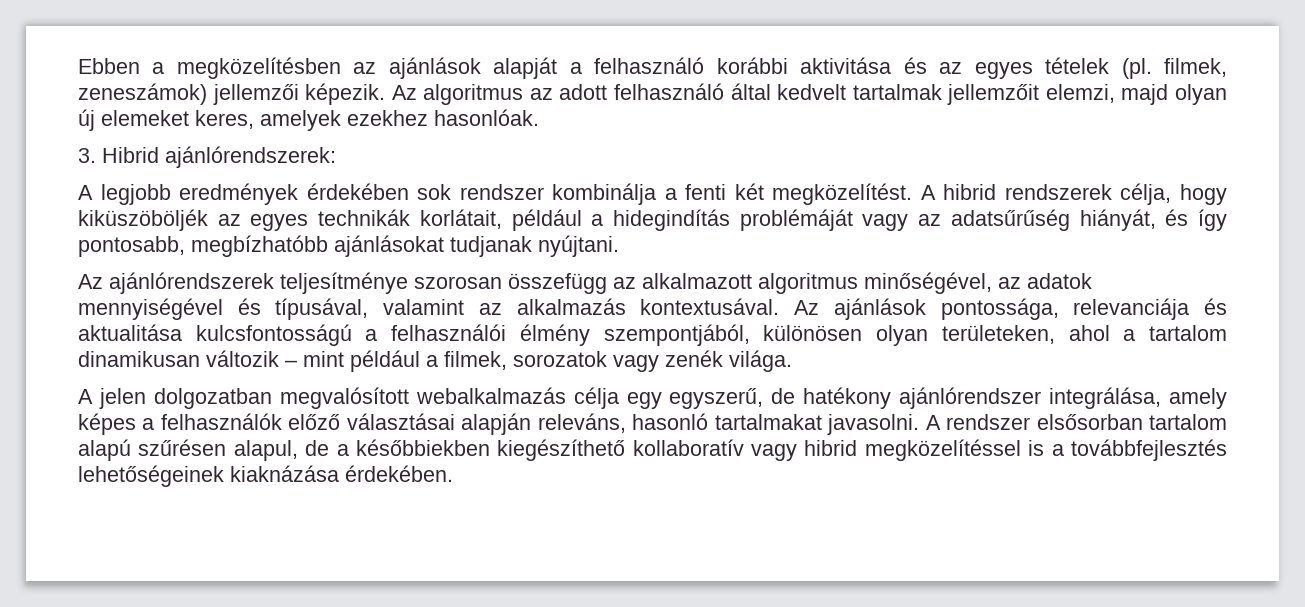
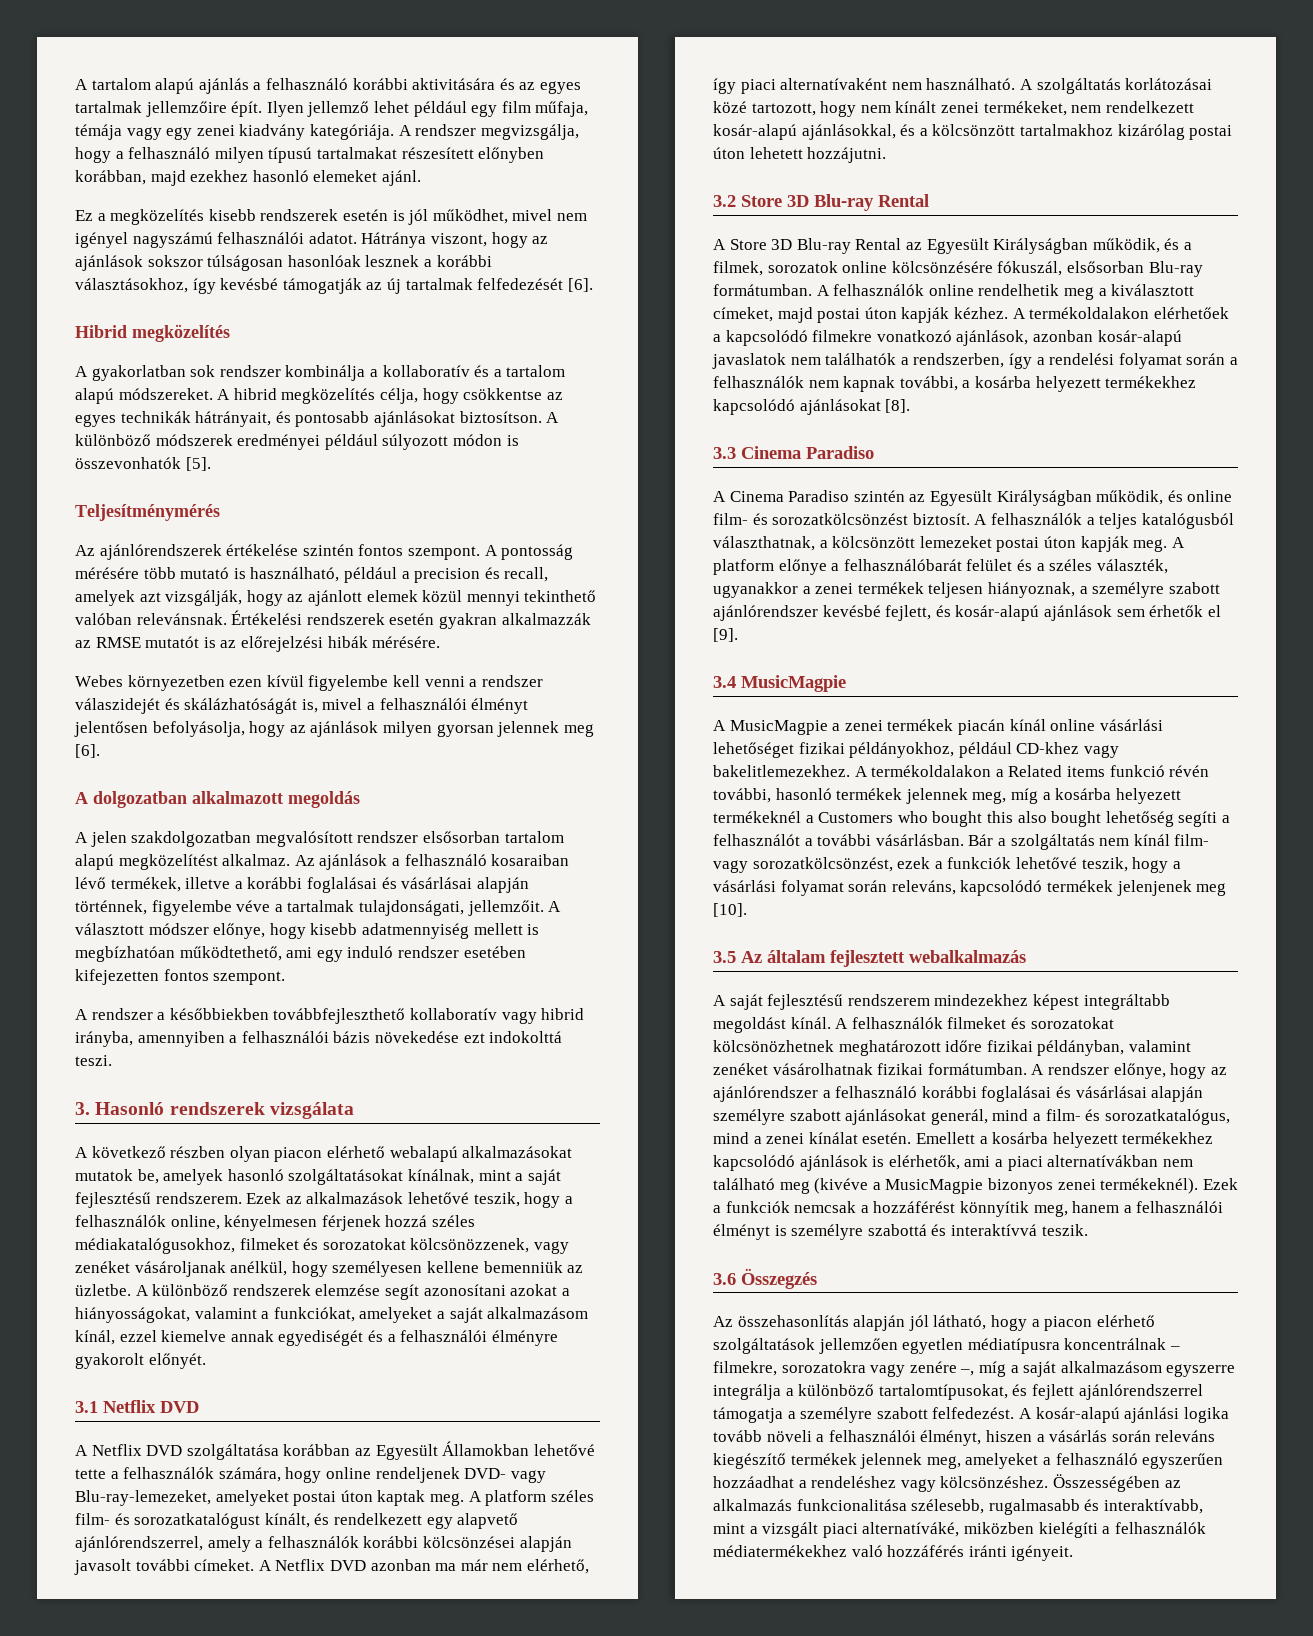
[78,57,892,79] Ebben a megközelítésben az ajánlások alapját a felhasználó korábbi aktivitása -> [75,78,496,94] A tartalom alapú ajánlás a felhasználó korábbi aktivitására
[1045,57,1227,79] [78,83,1227,105] [78,109,539,131] [78,146,336,168] [78,183,913,205] tételek (pl. filmek, zeneszámok) jellemzői képezik. Az algoritmus az adott felhasználó által kedvelt tartalmak jellemzőit elemzi, majd olyan új elemeket keres, amelyek ezekhez hasonlóak. // 3. Hibrid ajánlórendszerek: // A legjobb eredmények érdekében sok rendszer kombinálja a fenti két megközelítést. -> [75,101,589,117] [75,124,579,140] [75,147,545,163] [75,170,421,186] [75,209,587,225] [75,232,549,248] [75,255,492,271] [75,278,593,294] [75,324,230,342] [75,365,566,381] [75,388,213,404] tartalmak jellemzőire épít. Ilyen jellemző lehet például egy film műfaja, témája vagy egy zenei kiadvány kategóriája. A rendszer megvizsgálja, hogy a felhasználó milyen típusú tartalmakat részesített előnyben korábban, majd ezekhez hasonló elemeket ajánl. // Ez a megközelítés kisebb rendszerek esetén is jól működhet, mivel nem igényel nagyszámú felhasználói adatot. Hátránya viszont, hogy az ajánlások sokszor túlságosan hasonlóak lesznek a korábbi választásokhoz, így kevésbé támogatják az új tartalmak felfedezését [6]. // Hibrid megközelítés // A gyakorlatban sok rendszer kombinálja a kollaboratív és a tartalom alapú módszereket.
[1004,184,1112,200] rendszerek -> [281,388,376,404] megközelítés
[78,209,208,231] kiküszöböljék -> [463,388,543,400] csökkentse
[419,209,1227,231] [78,235,619,257] [78,272,1092,294] [78,298,1228,320] [78,324,1228,346] [78,350,792,372] [78,387,1227,409] [78,413,1227,435] [78,439,330,461] korlátait, például a hidegindítás problémáját vagy az adatsűrűség hiányát, és így pontosabb, megbízhatóbb ajánlásokat tudjanak nyújtani. // Az ajánlórendszerek teljesítménye szorosan összefügg az alkalmazott algoritmus minőségével, az adatok mennyiségével és típusával, valamint az alkalmazás kontextusával. Az ajánlások pontossága, relevanciája és aktualitása kulcsfontosságú a felhasználói élmény szempontjából, különösen olyan területeken, ahol a tartalom dinamikusan változik – mint például a filmek, sorozatok vagy zenék világa. // A jelen dolgozatban megvalósított webalkalmazás célja egy egyszerű, de hatékony ajánlórendszer integrálása, amely képes a felhasználók előző választásai alapján releváns, hasonló tartalmakat javasolni. A rendszer elsősorban tartalom alapú szűrésen alapul, de -> [195,411,560,427] [75,434,519,450] [75,457,211,471] [75,504,220,521] [75,544,574,560] [75,567,549,583] [75,590,597,606] [75,610,591,629] [75,636,441,652] [75,675,543,691] [75,698,529,714] [74,721,594,737] [75,744,100,758] [75,791,360,808] [75,831,564,847] [75,854,570,870] [75,877,529,893] [75,900,562,916] [75,923,540,939] [75,946,526,962] [75,969,286,985] [75,1008,153,1020] hátrányait, és pontosabb ajánlásokat biztosítson. A különböző módszerek eredményei például súlyozott módon is összevonhatók [5]. // Teljesítménymérés // Az ajánlórendszerek értékelése szintén fontos szempont. A pontosság mérésére több mutató is használható, például a precision és recall, amelyek azt vizsgálják, hogy az ajánlott elemek közül mennyi tekinthető valóban relevánsnak. Értékelési rendszerek esetén gyakran alkalmazzák az RMSE mutatót is az előrejelzési hibák mérésére. // Webes környezetben ezen kívül figyelembe kell venni a rendszer válaszidejét és skálázhatóságát is, mivel a felhasználói élményt jelentősen befolyásolja, hogy az ajánlások milyen gyorsan jelennek meg [6]. // A dolgozatban alkalmazott megoldás // A jelen szakdolgozatban megvalósított rendszer elsősorban tartalom alapú megközelítést alkalmaz. Az ajánlások a felhasználó kosaraiban lévő termékek, illetve a korábbi foglalásai és vásárlásai alapján történnek, figyelembe véve a tartalmak tulajdonságati, jellemzőit. A választott módszer előnye, hogy kisebb adatmennyiség mellett is megbízhatóan működtethető, ami egy induló rendszer esetében kifejezetten fontos szempont. // A rendszer
[497,439,626,461] kiegészíthető -> [273,1008,406,1024] továbbfejleszthető
[864,439,1227,461] [78,465,453,487] megközelítéssel is a továbbfejlesztés lehetőségeinek kiaknázása érdekében. -> [75,1031,563,1047] [75,1055,112,1066] [75,1102,354,1119] [75,1146,573,1162] [75,1169,561,1185] [75,1192,573,1208] [75,1215,475,1231] [75,1238,569,1254] [75,1261,584,1277] [75,1284,570,1300] [75,1307,589,1323] [75,1330,558,1346] [75,1353,206,1369] [75,1400,199,1413] [75,1441,595,1460] [75,1467,546,1483] [75,1490,594,1506] [75,1513,519,1529] [75,1536,572,1552] [74,1559,589,1575] [713,78,1213,94] [713,101,1194,117] [713,124,1233,140] [713,147,887,163] [713,194,929,211] [713,238,1192,254] [713,261,1203,277] [713,284,1195,300] [713,307,1229,323] [713,330,1182,346] [712,353,1238,369] [713,376,1197,392] [713,399,911,415] [713,446,874,459] [713,490,1233,506] [713,513,1234,529] [713,536,1185,552] [713,559,1168,575] [713,582,1220,598] [713,605,1221,621] [713,628,738,642] [713,675,846,692] [713,719,1163,735] [713,742,1119,758] [713,765,1210,777] [713,788,1181,804] [713,811,1230,827] [713,834,1210,850] [713,857,1181,873] [713,880,1227,896] [713,903,747,917] [713,950,1026,967] [713,994,1170,1010] [713,1017,1114,1033] [713,1040,1191,1056] [713,1063,1227,1079] [713,1086,1204,1102] [713,1109,1230,1125] [713,1132,1214,1148] [713,1155,1193,1171] [713,1178,1238,1194] [713,1201,1224,1217] [713,1224,1088,1240] [713,1268,817,1289] [713,1315,1155,1331] [713,1338,1180,1354] [713,1361,1236,1377] [713,1384,1203,1400] [713,1407,1229,1423] [713,1430,1216,1446] [713,1453,1224,1469] [713,1474,1181,1492] [713,1499,1203,1515] [713,1522,1206,1538] [713,1545,1074,1561] irányba, amennyiben a felhasználói bázis növekedése ezt indokolttá teszi. // 3. Hasonló rendszerek vizsgálata // A következő részben olyan piacon elérhető webalapú alkalmazásokat mutatok be, amelyek hasonló szolgáltatásokat kínálnak, mint a saját fejlesztésű rendszerem. Ezek az alkalmazások lehetővé teszik, hogy a felhasználók online, kényelmesen férjenek hozzá széles médiakatalógusokhoz, filmeket és sorozatokat kölcsönözzenek, vagy zenéket vásároljanak anélkül, hogy személyesen kellene bemenniük az üzletbe. A különböző rendszerek elemzése segít azonosítani azokat a hiányosságokat, valamint a funkciókat, amelyeket a saját alkalmazásom kínál, ezzel kiemelve annak egyediségét és a felhasználói élményre gyakorolt előnyét. // 3.1 Netflix DVD // A Netflix DVD szolgáltatása korábban az Egyesült Államokban lehetővé tette a felhasználók számára, hogy online rendeljenek DVD- vagy Blu-ray-lemezeket, amelyeket postai úton kaptak meg. A platform széles film- és sorozatkatalógust kínált, és rendelkezett egy alapvető ajánlórendszerrel, amely a felhasználók korábbi kölcsönzései alapján javasolt további címeket. A Netflix DVD azonban ma már nem elérhető, így piaci alternatívaként nem használható. A szolgáltatás korlátozásai közé tartozott, hogy nem kínált zenei termékeket, nem rendelkezett kosár-alapú ajánlásokkal, és a kölcsönzött tartalmakhoz kizárólag postai úton lehetett hozzájutni. // 3.2 Store 3D Blu-ray Rental // A Store 3D Blu-ray Rental az Egyesült Királyságban működik, és a filmek, sorozatok online kölcsönzésére fókuszál, elsősorban Blu-ray formátumban. A felhasználók online rendelhetik meg a kiválasztott címeket, majd postai úton kapják kézhez. A termékoldalakon elérhetőek a kapcsolódó filmekre vonatkozó ajánlások, azonban kosár-alapú javaslatok nem találhatók a rendszerben, így a rendelési folyamat során a felhasználók nem kapnak további, a kosárba helyezett termékekhez kapcsolódó ajánlásokat [8]. // 3.3 Cinema Paradiso // A Cinema Paradiso szintén az Egyesült Királyságban működik, és online film- és sorozatkölcsönzést biztosít. A felhasználók a teljes katalógusból választhatnak, a kölcsönzött lemezeket postai úton kapják meg. A platform előnye a felhasználóbarát felület és a széles választék, ugyanakkor a zenei termékek teljesen hiányoznak, a személyre szabott ajánlórendszer kevésbé fejlett, és kosár-alapú ajánlások sem érhetők el [9]. // 3.4 MusicMagpie // A MusicMagpie a zenei termékek piacán kínál online vásárlási lehetőséget fizikai példányokhoz, például CD-khez vagy bakelitlemezekhez. A termékoldalakon a Related items funkció révén további, hasonló termékek jelennek meg, míg a kosárba helyezett termékeknél a Customers who bought this also bought lehetőség segíti a felhasználót a további vásárlásban. Bár a szolgáltatás nem kínál film- vagy sorozatkölcsönzést, ezek a funkciók lehetővé teszik, hogy a vásárlási folyamat során releváns, kapcsolódó termékek jelenjenek meg [10]. // 3.5 Az általam fejlesztett webalkalmazás // A saját fejlesztésű rendszerem mindezekhez képest integráltabb megoldást kínál. A felhasználók filmeket és sorozatokat kölcsönözhetnek meghatározott időre fizikai példányban, valamint zenéket vásárolhatnak fizikai formátumban. A rendszer előnye, hogy az ajánlórendszer a felhasználó korábbi foglalásai és vásárlásai alapján személyre szabott ajánlásokat generál, mind a film- és sorozatkatalógus, mind a zenei kínálat esetén. Emellett a kosárba helyezett termékekhez kapcsolódó ajánlások is elérhetők, ami a piaci alternatívákban nem található meg (kivéve a MusicMagpie bizonyos zenei termékeknél). Ezek a funkciók nemcsak a hozzáférést könnyítik meg, hanem a felhasználói élményt is személyre szabottá és interaktívvá teszik. // 3.6 Összegzés // Az összehasonlítás alapján jól látható, hogy a piacon elérhető szolgáltatások jellemzően egyetlen médiatípusra koncentrálnak – filmekre, sorozatokra vagy zenére –, míg a saját alkalmazásom egyszerre integrálja a különböző tartalomtípusokat, és fejlett ajánlórendszerrel támogatja a személyre szabott felfedezést. A kosár-alapú ajánlási logika tovább növeli a felhasználói élményt, hiszen a vásárlás során releváns kiegészítő termékek jelennek meg, amelyeket a felhasználó egyszerűen hozzáadhat a rendeléshez vagy kölcsönzéshez. Összességében az alkalmazás funkcionalitása szélesebb, rugalmasabb és interaktívabb, mint a vizsgált piaci alternatíváké, miközben kielégíti a felhasználók médiatermékekhez való hozzáférés iránti igényeit.

